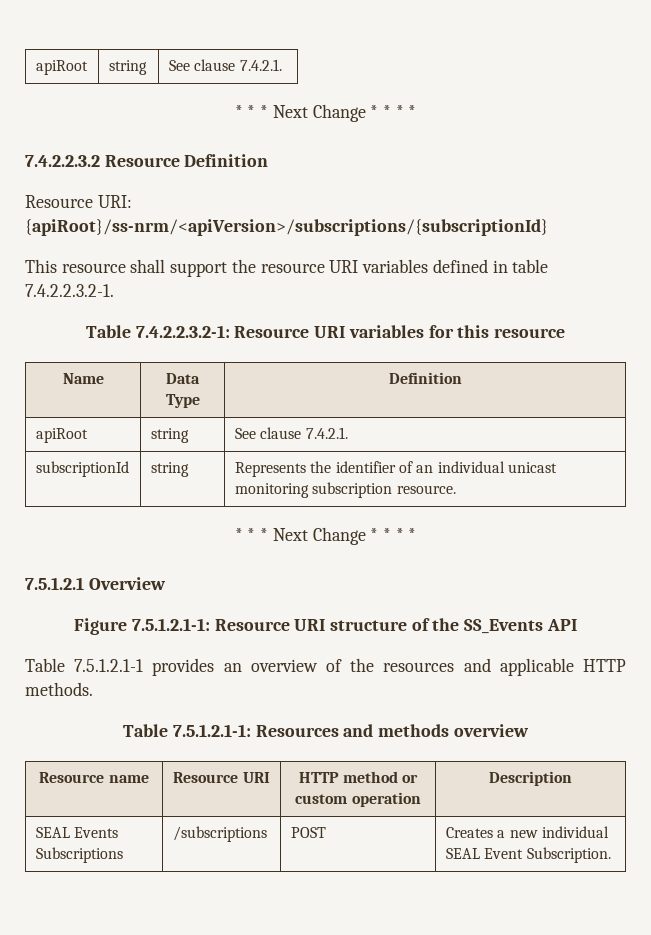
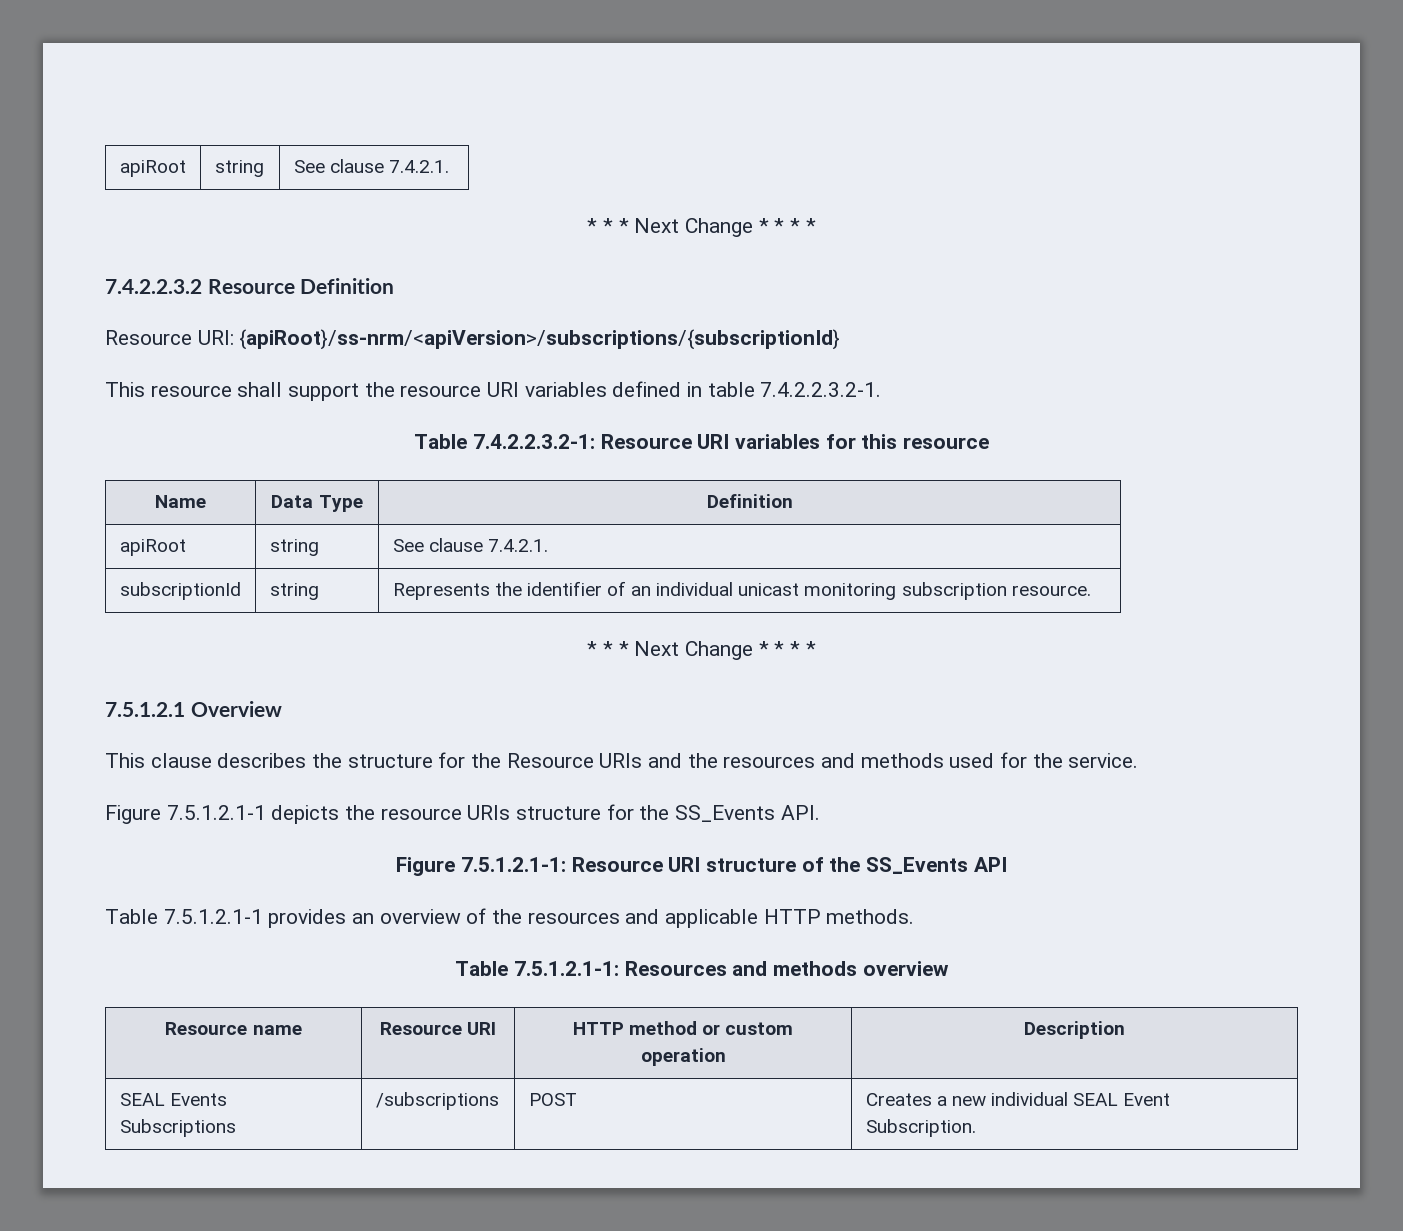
(166, 583) none -> [105,752,1139,768] [105,804,820,824] // This clause describes the structure for the Resource URIs and the resources and methods used for the service. // Figure 7.5.1.2.1-1 depicts the resource URIs structure for the SS_Events API.

